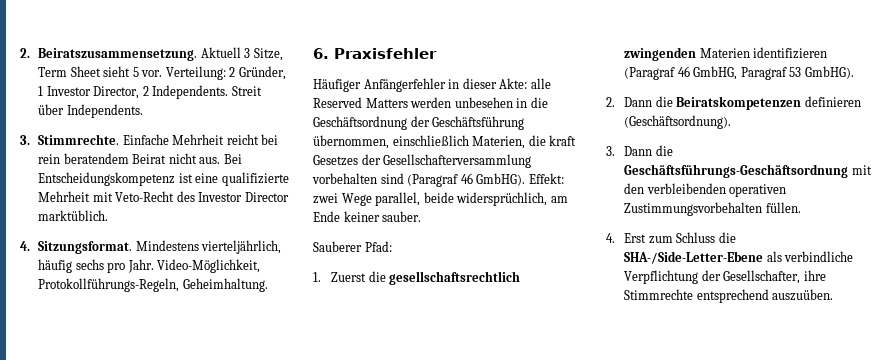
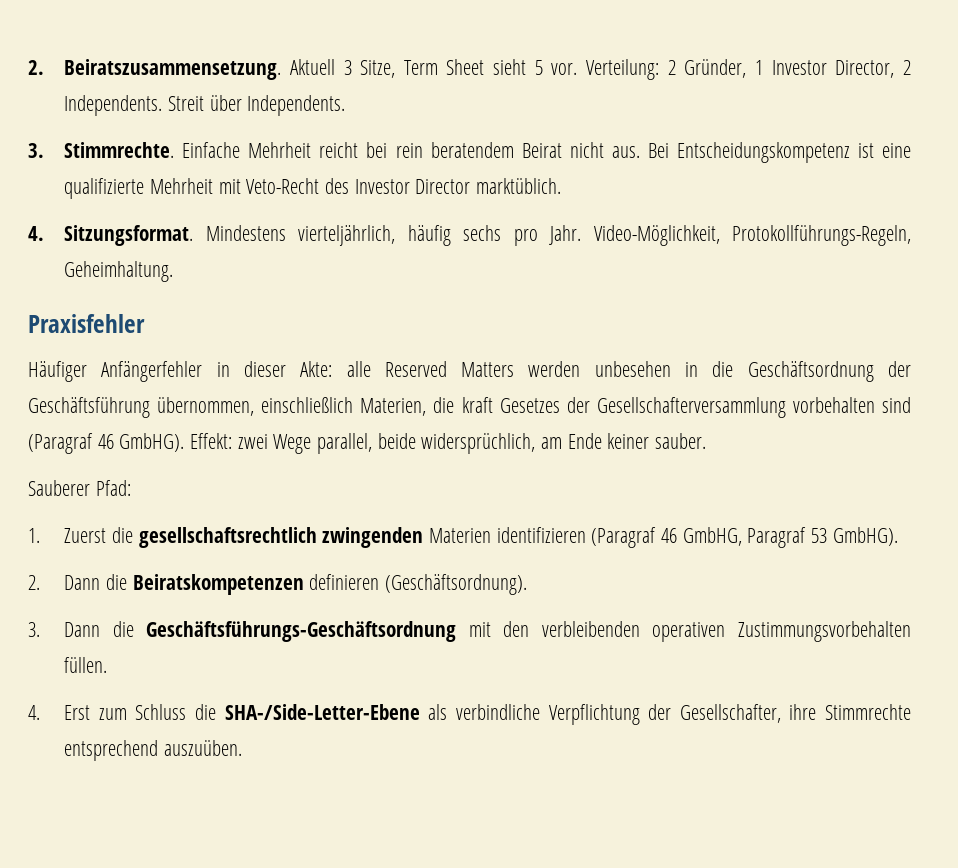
[313,48,329,59] 6. -> (174, 271) none

